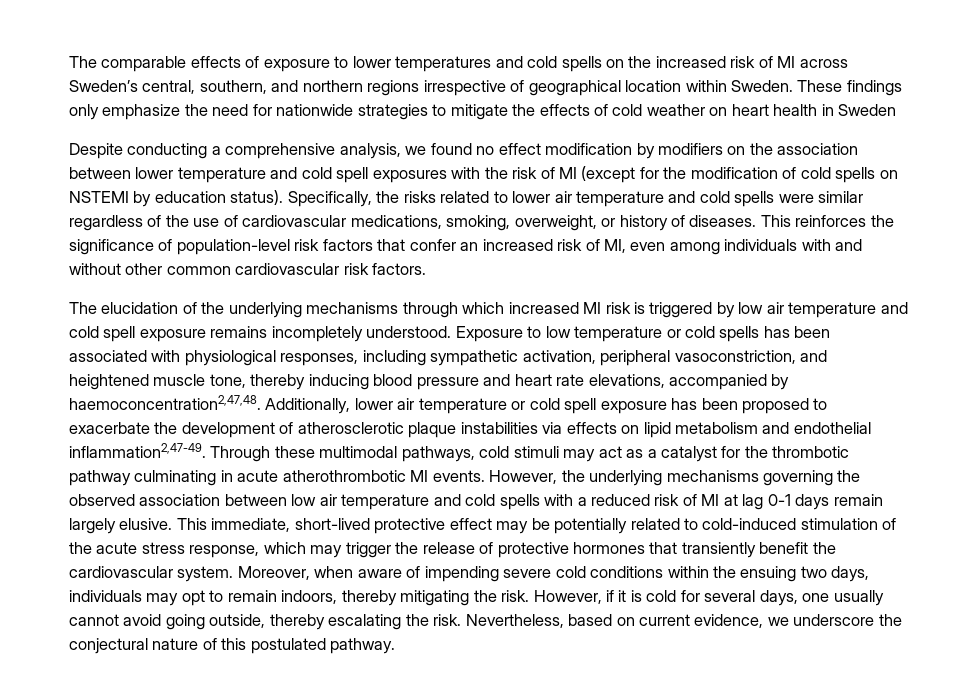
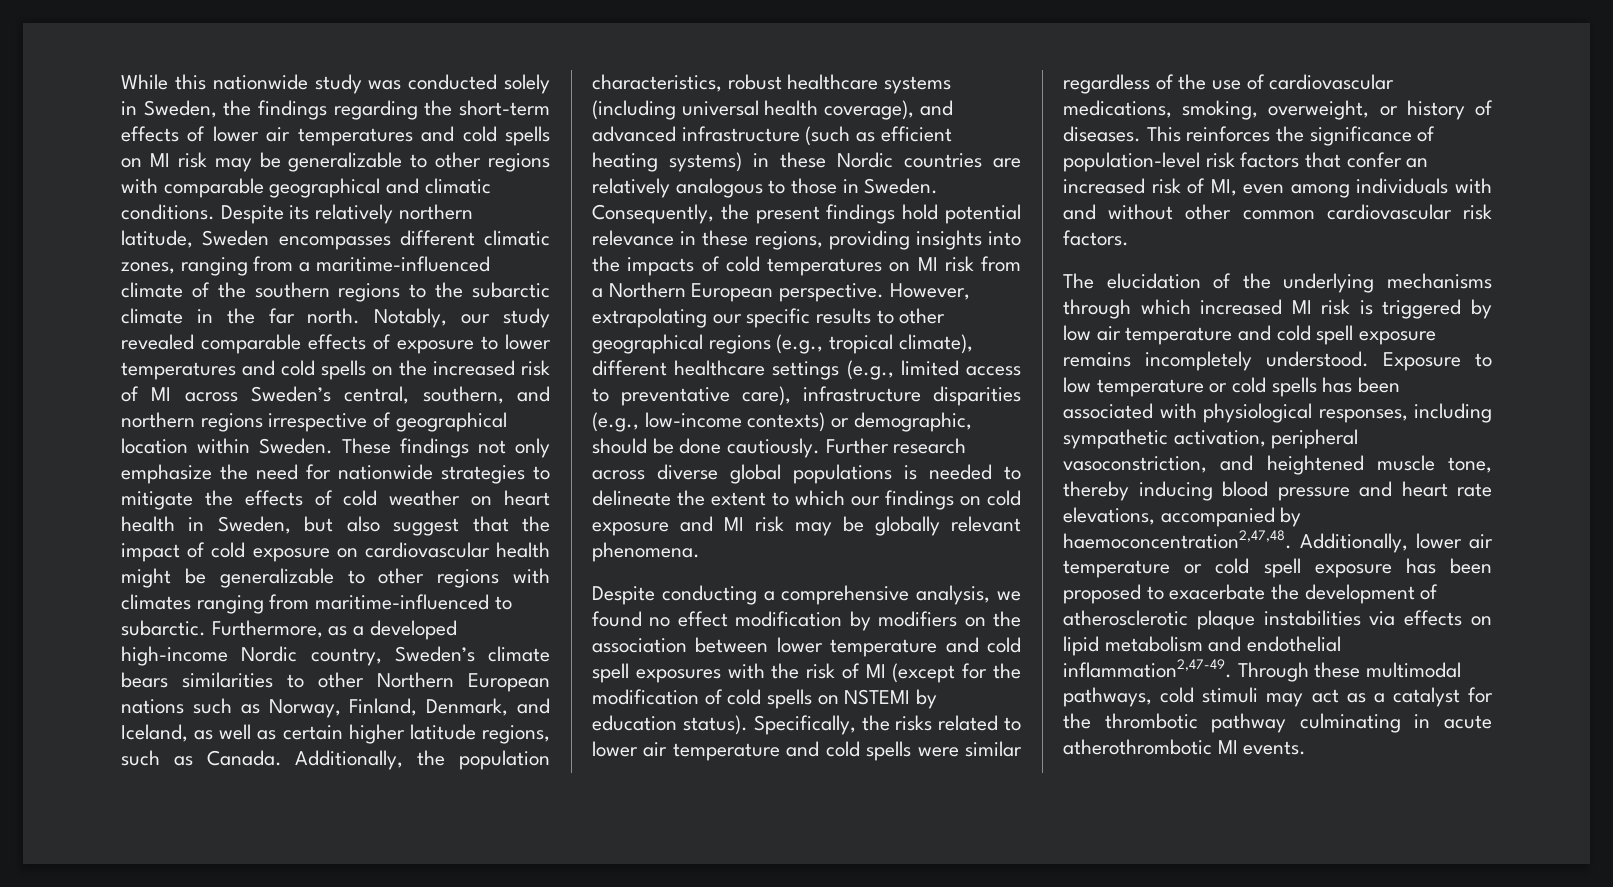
[69,56,97,68] The -> [121,74,550,94] [121,100,550,120] [121,126,550,146] [121,152,550,172] [121,178,491,198] [121,204,473,224] [121,230,550,250] [121,256,490,276] [121,282,550,302] [121,308,550,328] [121,334,194,350] While this nationwide study was conducted solely in Sweden, the findings regarding the short-term effects of lower air temperatures and cold spells on MI risk may be generalizable to other regions with comparable geographical and climatic conditions. Despite its relatively northern latitude, Sweden encompasses different climatic zones, ranging from a maritime-influenced climate of the southern regions to the subarctic climate in the far north. Notably, our study revealed
(902, 88) none -> [478,440,506,454] not
[838,104,897,116] Sweden -> [217,516,550,536] [121,542,550,562] [121,568,550,588] [121,594,512,614] [121,620,457,640] [121,646,550,666] [121,672,550,692] [121,698,550,718] [121,724,550,744] [121,750,550,770] [592,74,952,94] [592,100,953,120] [592,126,952,146] [592,152,1021,172] [592,178,939,198] [592,204,1021,224] [592,230,1021,250] [592,256,1021,276] [592,282,970,302] [592,308,946,328] [592,334,973,354] [592,360,1021,380] [592,386,1021,406] [592,412,972,432] [592,438,967,458] [592,464,1021,484] [592,490,1021,510] [592,516,1021,536] [592,542,700,562] Sweden, but also suggest that the impact of cold exposure on cardiovascular health might be generalizable to other regions with climates ranging from maritime-influenced to subarctic. Furthermore, as a developed high-income Nordic country, Sweden’s climate bears similarities to other Northern European nations such as Norway, Finland, Denmark, and Iceland, as well as certain higher latitude regions, such as Canada. Additionally, the population characteristics, robust healthcare systems (including universal health coverage), and advanced infrastructure (such as efficient heating systems) in these Nordic countries are relatively analogous to those in Sweden. Consequently, the present findings hold potential relevance in these regions, providing insights into the impacts of cold temperatures on MI risk from a Northern European perspective. However, extrapolating our specific results to other geographical regions (e.g., tropical climate), different healthcare settings (e.g., limited access to preventative care), infrastructure disparities (e.g., low-income contexts) or demographic, should be done cautiously. Further research across diverse global populations is needed to delineate the extent to which our findings on cold exposure and MI risk may be globally relevant phenomena.
[489,470,861,486] [69,494,883,510] [69,518,897,534] [69,542,836,558] [69,566,870,582] [69,590,884,606] [69,614,902,630] [69,638,396,654] However, the underlying mechanisms governing the observed association between low air temperature and cold spells with a reduced risk of MI at lag 0-1 days remain largely elusive. This immediate, short-lived protective effect may be potentially related to cold-induced stimulation of the acute stress response, which may trigger the release of protective hormones that transiently benefit the cardiovascular system. Moreover, when aware of impending severe cold conditions within the ensuing two days, individuals may opt to remain indoors, thereby mitigating the risk. However, if it is cold for several days, one usually cannot avoid going outside, thereby escalating the risk. Nevertheless, based on current evidence, we underscore the conjectural nature of this postulated pathway. -> (1307, 748) none

